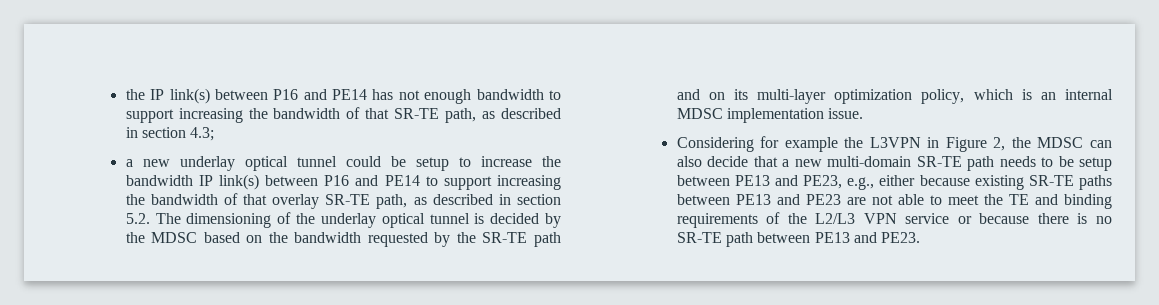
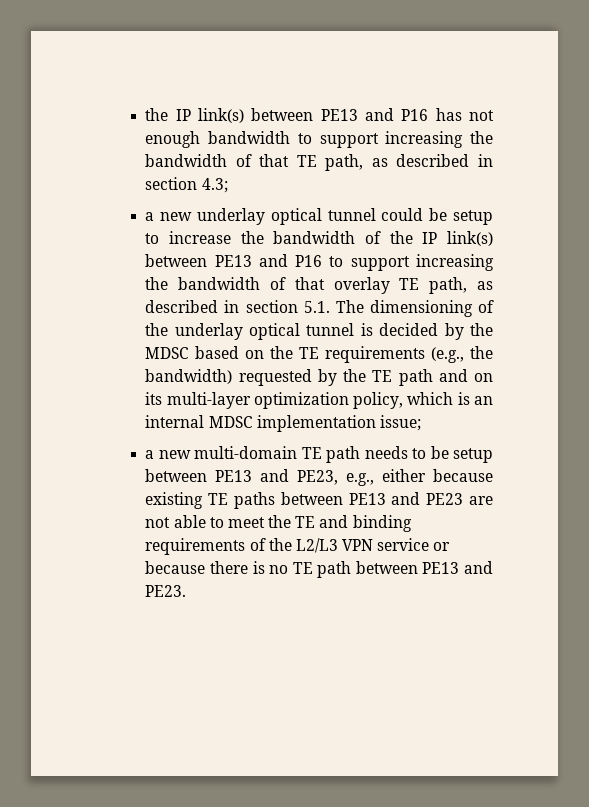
[125,88,368,104] the IP link(s) between P16 and PE14 -> [145,108,429,123] the IP link(s) between PE13 and P16
[394,108,440,119] SR-TE -> [296,155,317,167] TE
[198,174,420,190] IP link(s) between P16 and PE14 -> [365,231,494,246] [145,254,323,267] of the IP link(s) between PE13 and P16
[325,194,561,209] [125,213,150,224] SR-TE path, as described in section 5.2. -> [399,277,493,294] [145,300,330,313] TE path, as described in section 5.1.
[294,232,362,243] bandwidth -> [299,346,494,363] [145,369,233,384] TE requirements (e.g., the bandwidth)
[482,232,528,243] SR-TE -> [372,370,393,382] TE
[828,108,864,119] [676,136,1112,152] [676,156,778,167] issue. // Considering for example the L3VPN in Figure 2, the MDSC can also decide that -> [379,415,421,431] issue; //
[916,156,962,167] SR-TE -> [301,447,322,459] TE
[1028,175,1074,186] SR-TE -> [208,493,229,505] TE
[676,232,722,243] SR-TE -> [292,562,313,574] TE

